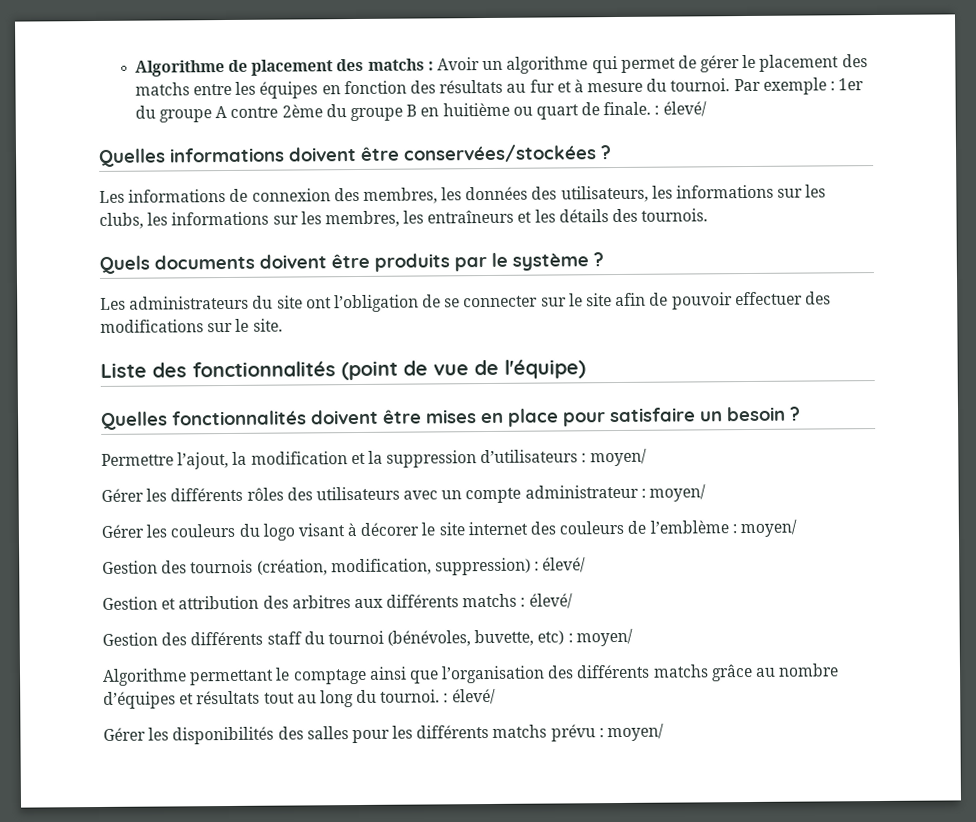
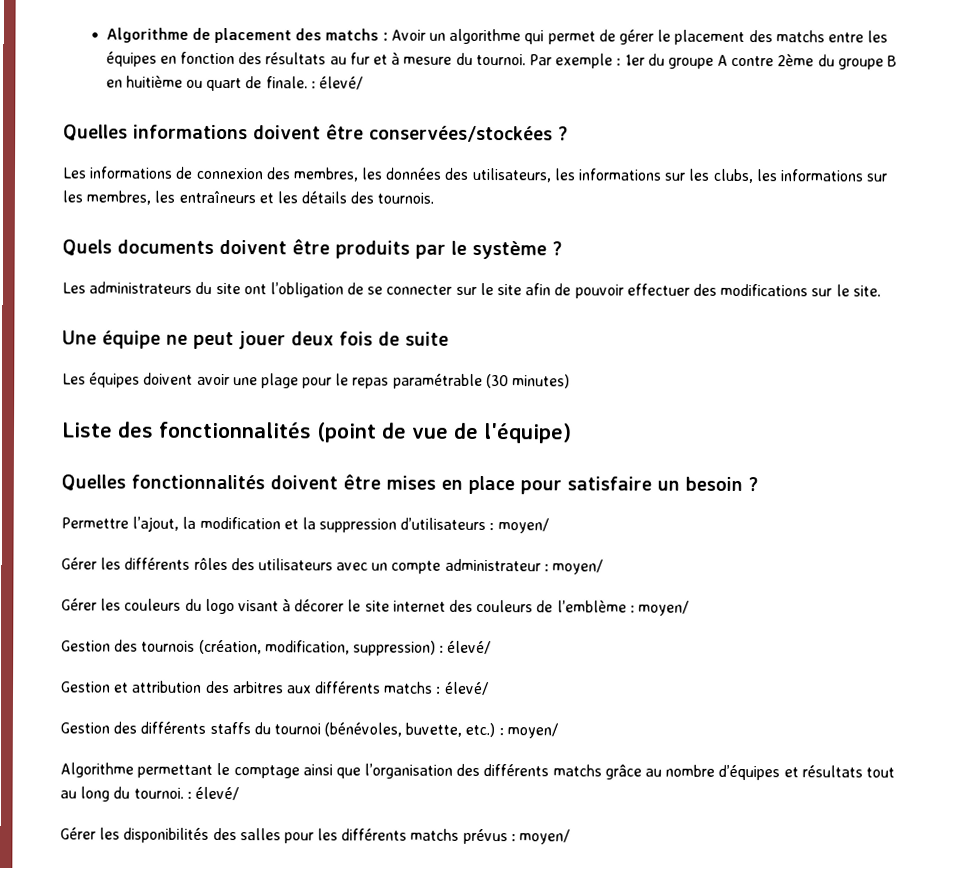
(283, 325) none -> [62,330,449,350] [62,372,571,390] // Une équipe ne peut jouer deux fois de suite // Les équipes doivent avoir une plage pour le repas paramétrable (30 minutes)
[266,631,302,645] staff -> [209,721,251,735] staffs
[537,630,565,645] etc) -> [465,722,496,738] etc.)
[550,724,596,742] prévu -> [462,828,508,845] prévus

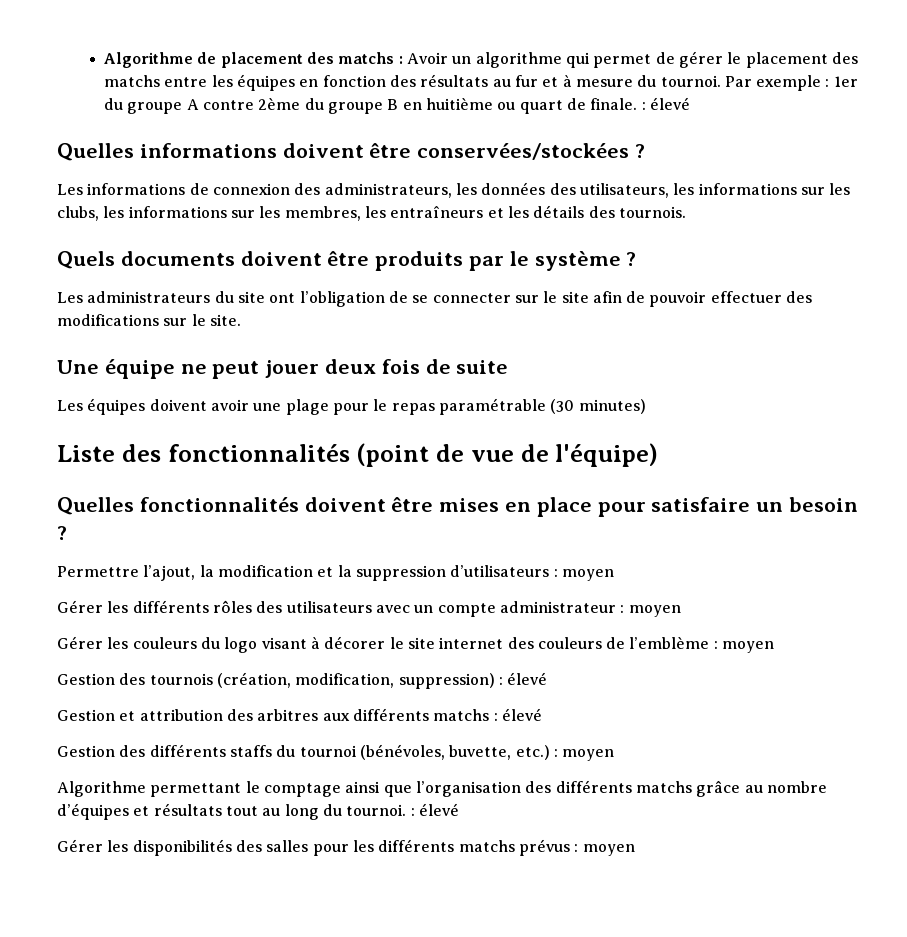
[319,76,364,90] élevé/ -> [649,97,690,110] élevé
[292,167,359,182] membres, -> [324,183,452,198] administrateurs,
[497,518,549,534] moyen/ -> [561,569,614,581] moyen
[552,559,604,575] moyen/ -> [628,605,681,617] moyen
[637,600,689,616] moyen/ -> [722,641,775,653] moyen
[447,640,492,655] élevé/ -> [507,672,548,685] élevé
[444,681,489,696] élevé/ -> [501,708,542,721] élevé
[506,723,558,739] moyen/ -> [562,749,615,761] moyen
[194,786,239,801] élevé/ -> [418,803,459,816] élevé
[519,829,571,845] moyen/ -> [582,844,635,856] moyen

